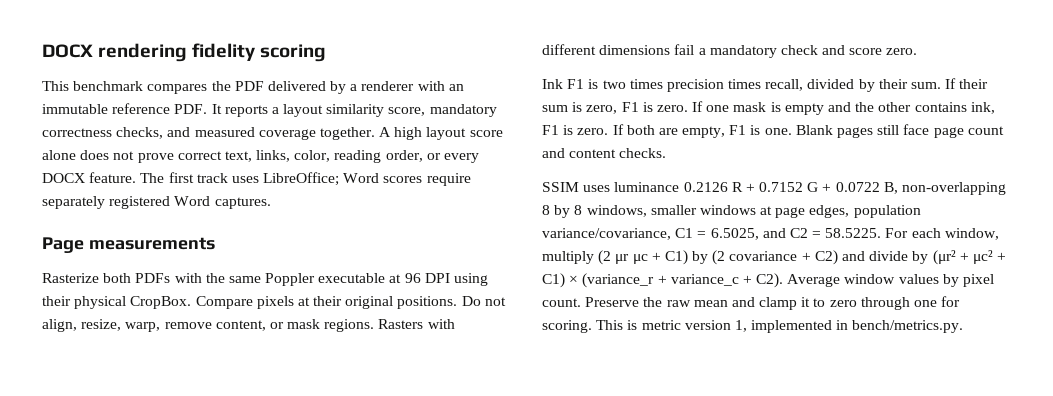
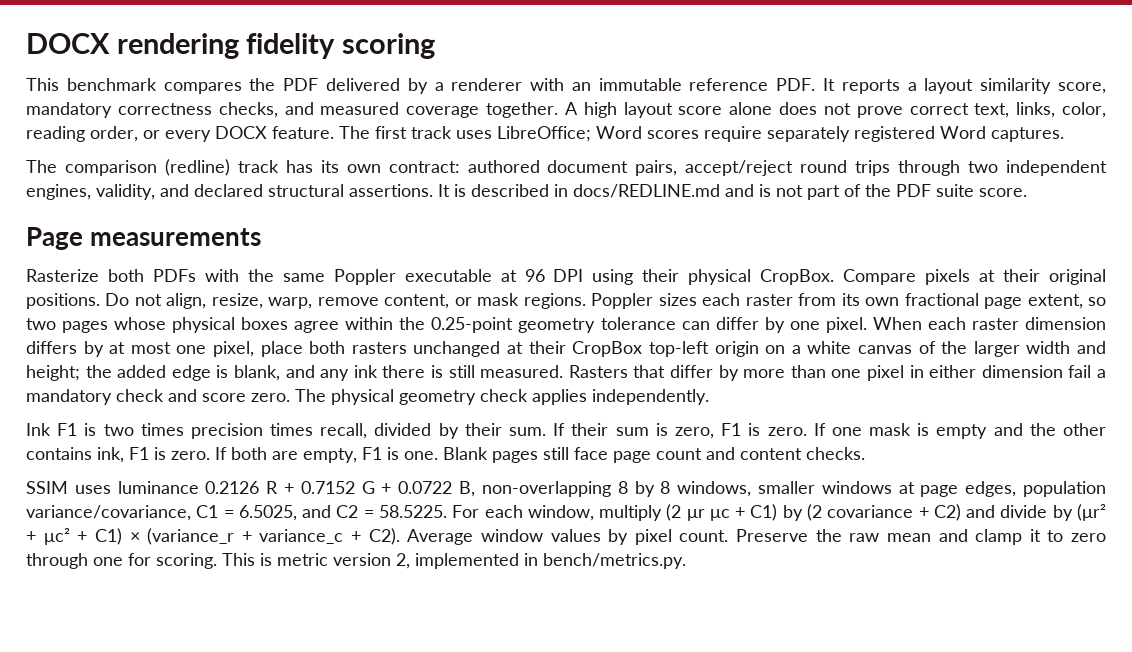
(271, 203) none -> [26,159,1107,176] [26,184,1027,200] // The comparison (redline) track has its own contract: authored document pairs, accept/reject round trips through two independent engines, validity, and declared structural assertions. It is described in docs/REDLINE.md and is not part of the PDF suite score.
[378,319,455,329] [542,44,671,55] Rasters with different dimensions -> [591,293,1106,309] [26,317,1107,333] [26,341,1106,357] [26,365,1063,381] Poppler sizes each raster from its own fractional page extent, so two pages whose physical boxes agree within the 0.25-point geometry tolerance can differ by one pixel. When each raster dimension differs by at most one pixel, place both rasters unchanged at their CropBox top-left origin on a white canvas of the larger width and height; the added edge is blank, and any ink there is still measured. Rasters that differ by more than one pixel in either dimension
(918, 51) none -> [295,389,709,405] The physical geometry check applies independently.
[734,320,747,332] 1, -> [396,553,410,569] 2,

